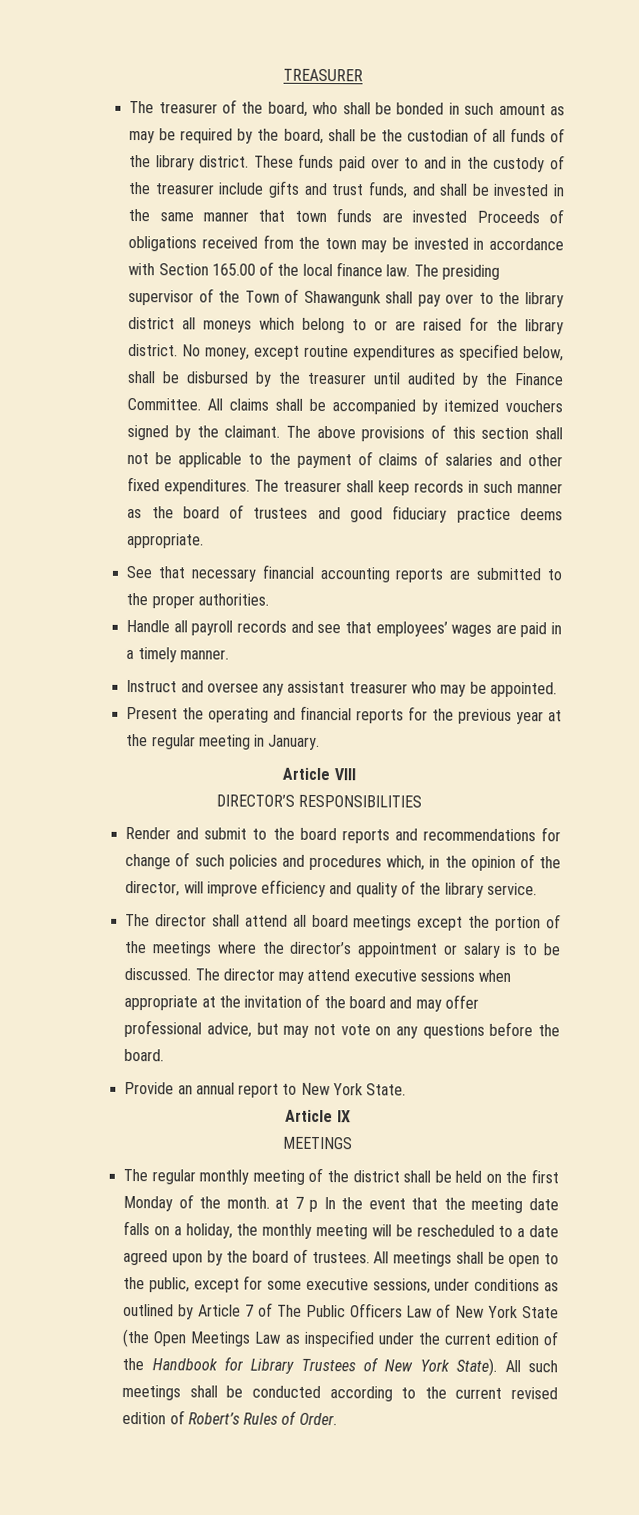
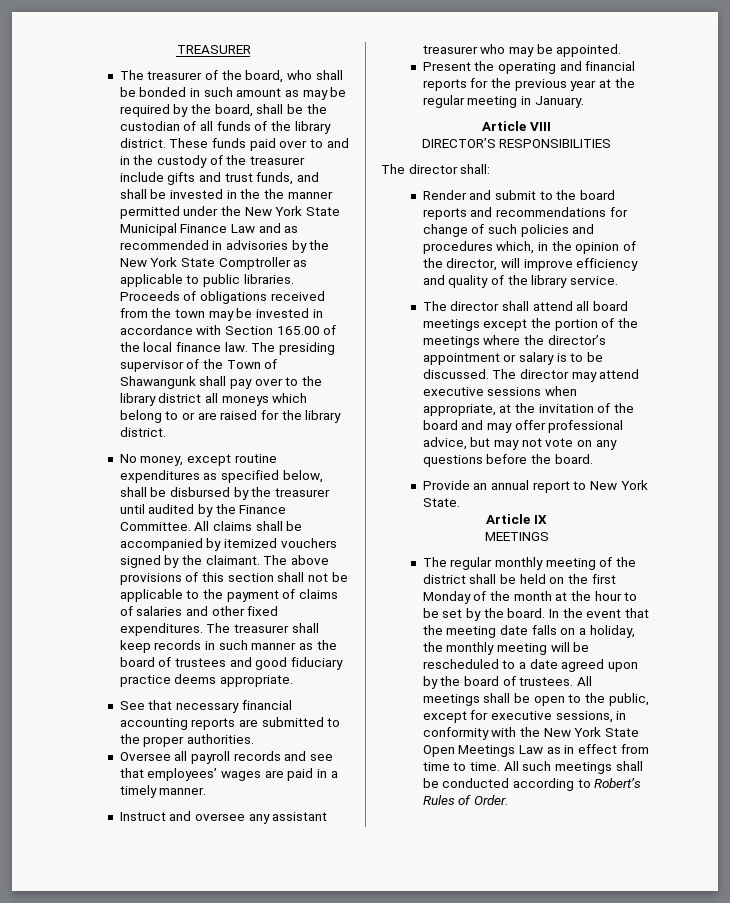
[159,208,468,223] same manner that town funds are invested -> [263,189,333,199] [119,206,340,219] [119,223,299,236] [119,240,330,253] [119,257,308,270] [119,274,294,287] the manner permitted under the New York State Municipal Finance Law and as recommended in advisories by the New York State Comptroller as applicable to public libraries.
(179, 350) none -> (166, 432) //
[126,619,171,633] Handle -> [119,752,171,761] Oversee
(423, 801) none -> [381,164,491,174] // The director shall:
[124,994,199,1011] appropriate -> [422,404,496,416] appropriate,
[226,1196,319,1213] month. at 7 p -> [513,591,638,601] [422,608,546,621] month at the hour to be set by the board.
[267,1280,303,1290] some -> (489, 715) none
[434,1278,560,1292] [123,1302,559,1320] [122,1328,151,1348] under conditions as outlined by Article 7 of The Public Officers Law of New York State (the -> [616,711,627,720] [422,727,639,740] in conformity with the New York State
[303,1329,558,1348] [122,1356,498,1376] inspecified under the current edition of the Handbook for Library Trustees of New York State). -> [564,744,649,754] [422,762,500,771] in effect from time to time.
[424,1386,559,1400] [122,1410,185,1425] the current revised edition of -> (591, 783) none

